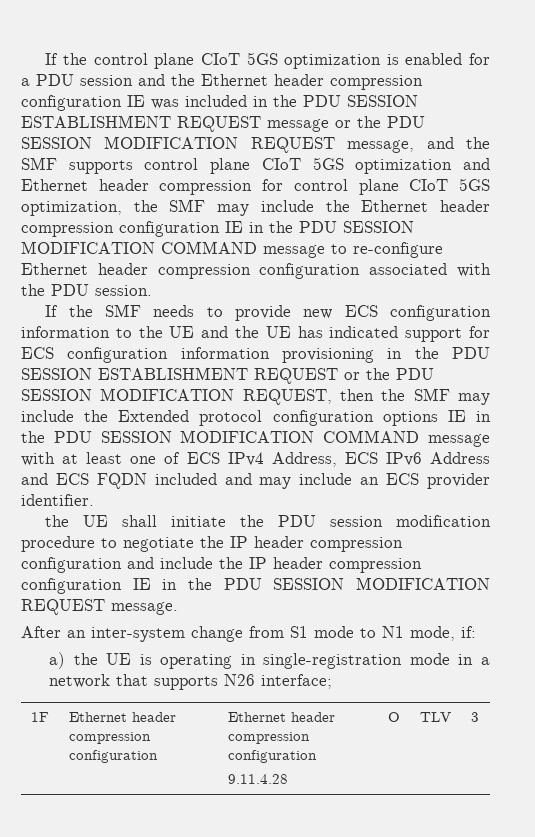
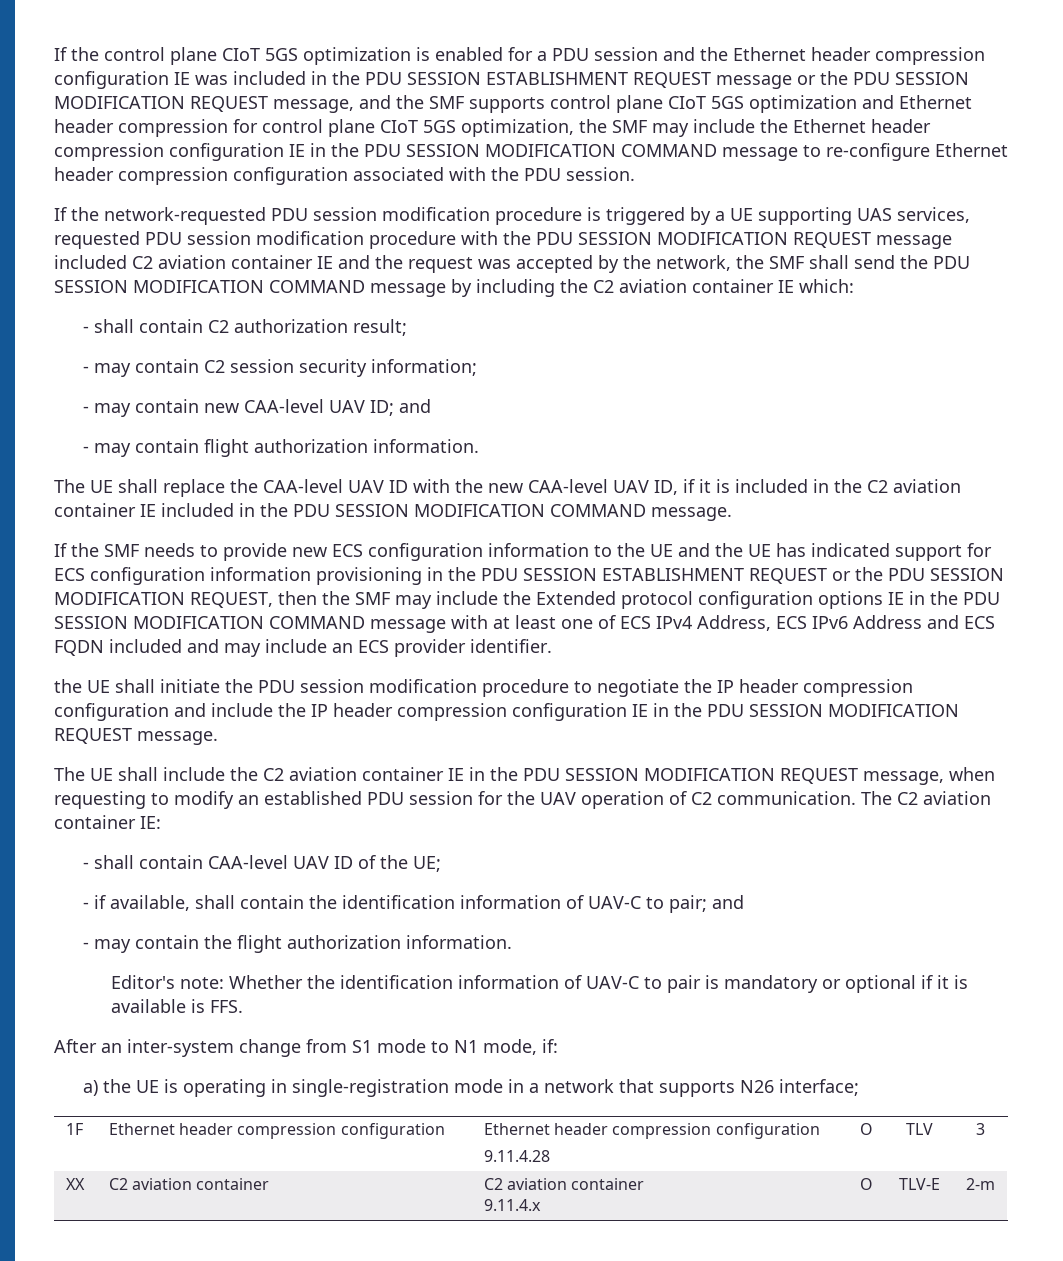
(152, 290) none -> [54,207,970,225] [54,231,952,249] [54,255,970,273] [54,279,854,297] [82,319,407,336] [82,359,477,377] [82,399,431,417] [82,439,479,457] [54,479,961,497] [54,503,732,521] // If the network-requested PDU session modification procedure is triggered by a UE supporting UAS services, requested PDU session modification procedure with the PDU SESSION MODIFICATION REQUEST message included C2 aviation container IE and the request was accepted by the network, the SMF shall send the PDU SESSION MODIFICATION COMMAND message by including the C2 aviation container IE which: // - shall contain C2 authorization result; // - may contain C2 session security information; // - may contain new CAA-level UAV ID; and // - may contain flight authorization information. // The UE shall replace the CAA-level UAV ID with the new CAA-level UAV ID, if it is included in the C2 aviation container IE included in the PDU SESSION MODIFICATION COMMAND message.
(178, 608) none -> [54,767,995,785] [54,791,991,809] [54,815,161,829] [82,855,441,872] [82,895,744,913] [82,935,512,953] [111,975,969,993] [111,999,244,1013] // The UE shall include the C2 aviation container IE in the PDU SESSION MODIFICATION REQUEST message, when requesting to modify an established PDU session for the UAV operation of C2 communication. The C2 aviation container IE: // - shall contain CAA-level UAV ID of the UE; // - if available, shall contain the identification information of UAV-C to pair; and // - may contain the flight authorization information. // Editor's note: Whether the identification information of UAV-C to pair is mandatory or optional if it is available is FFS.
(479, 717) none -> [65,1178,85,1190] [108,1178,270,1190] [483,1178,645,1190] [483,1199,541,1211] [859,1178,873,1190] [898,1178,940,1190] [965,1178,995,1190] // XX | C2 aviation container | C2 aviation container // 9.11.4.x | O | TLV-E | 2-m

